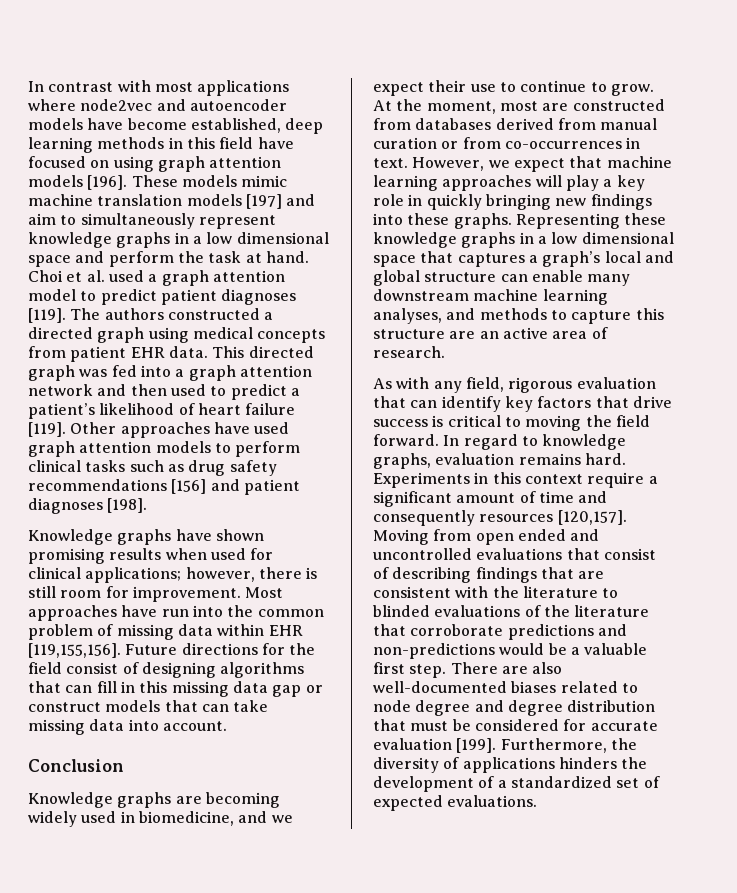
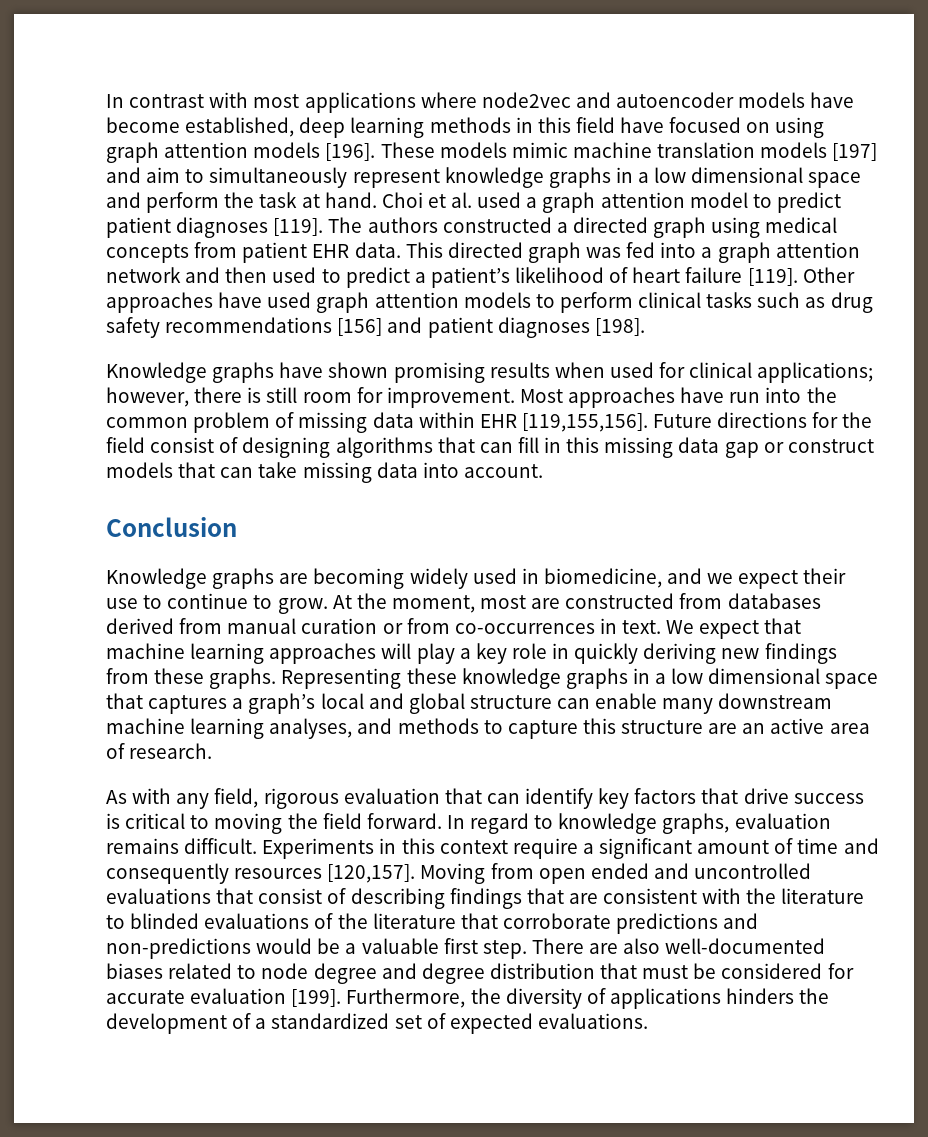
[412,157,510,171] However, we -> [666,620,695,634] We
[485,194,551,210] bringing -> [643,643,717,664] deriving
[373,213,403,225] into -> [106,668,149,684] from
[584,453,626,465] hard. -> [184,838,258,854] difficult.

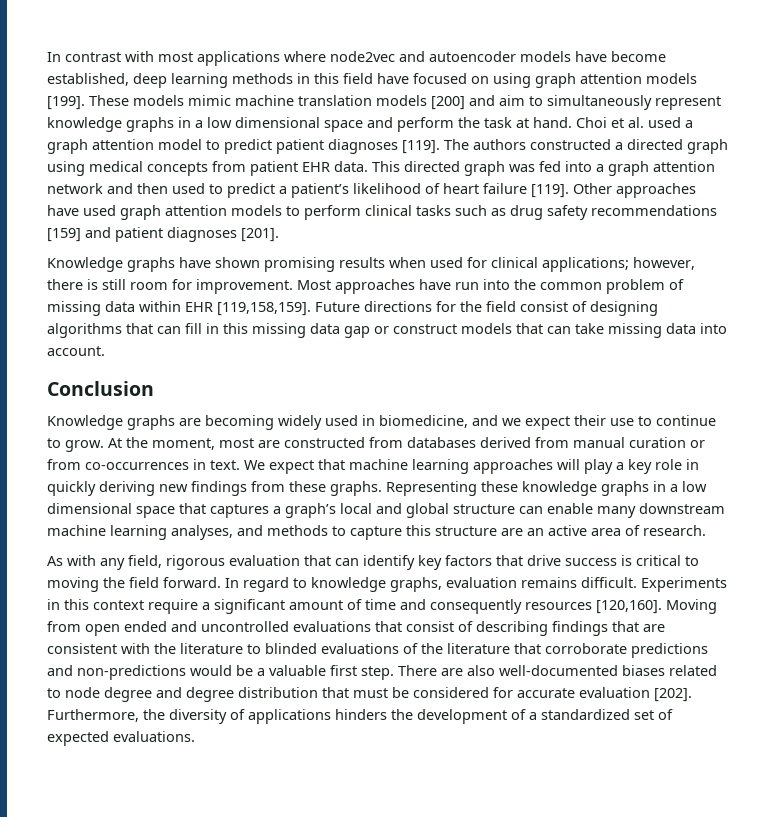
[325,143,376,161] [196]. -> [47,96,85,110] [199].
[832,143,878,161] [197] -> [431,96,465,110] [200]
[337,318,383,336] [156] -> [47,228,81,242] [159]
[594,318,645,336] [198]. -> [241,228,279,242] [201].
[521,413,648,432] [119,155,156]. -> [217,302,311,316] [119,158,159].
[327,864,416,883] [120,157]. -> [596,600,662,614] [120,160].
[291,989,342,1007] [199]. -> [654,688,692,702] [202].

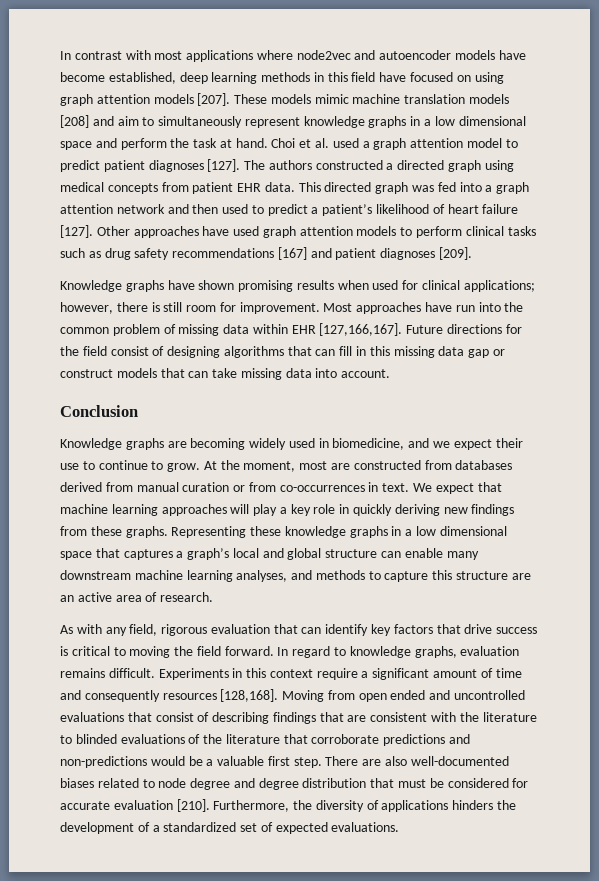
[47,96,85,110] [199]. -> [197,93,231,106] [207].
[431,96,465,110] [200] -> [60,115,89,128] [208]
[402,140,440,154] [119]. -> [207,159,241,172] [127].
[531,184,569,198] [119]. -> [60,225,93,238] [127].
[47,228,81,242] [159] -> [277,247,307,260] [167]
[241,228,279,242] [201]. -> [439,247,473,260] [209].
[217,302,311,316] [119,158,159]. -> [319,323,403,336] [127,166,167].
[596,600,662,614] [120,160]. -> [220,689,279,702] [128,168].
[654,688,692,702] [202]. -> [176,799,210,812] [210].

